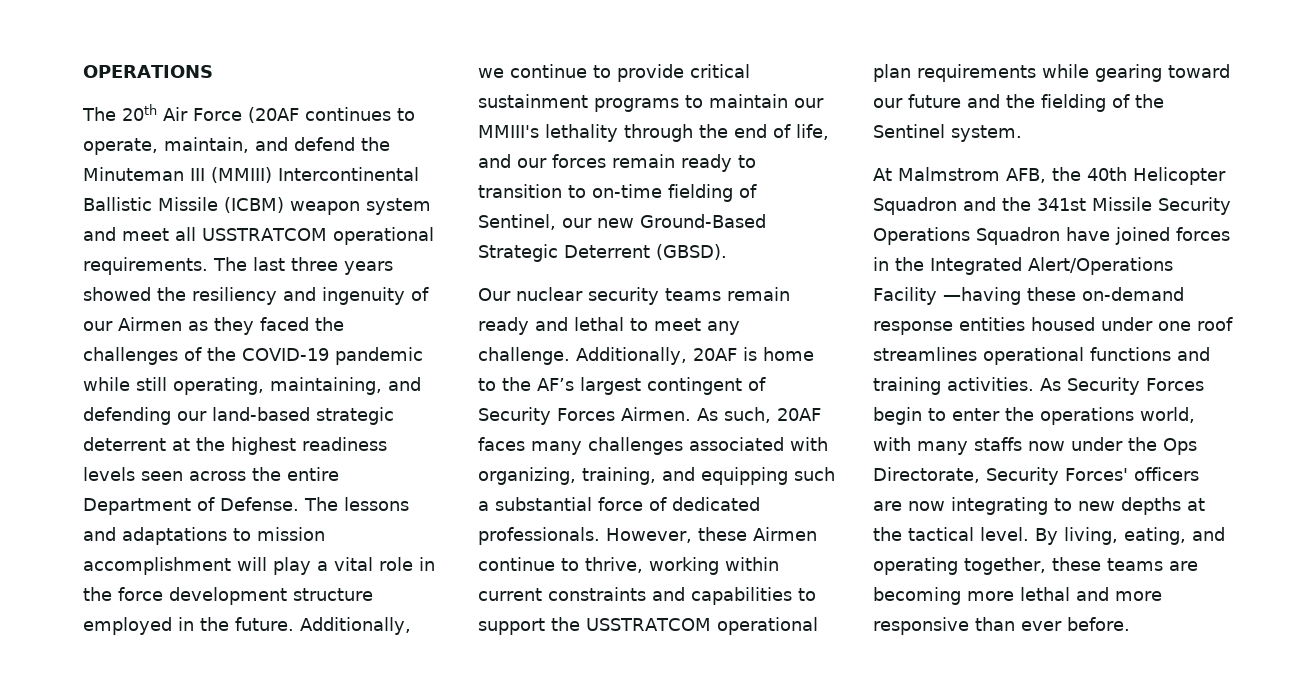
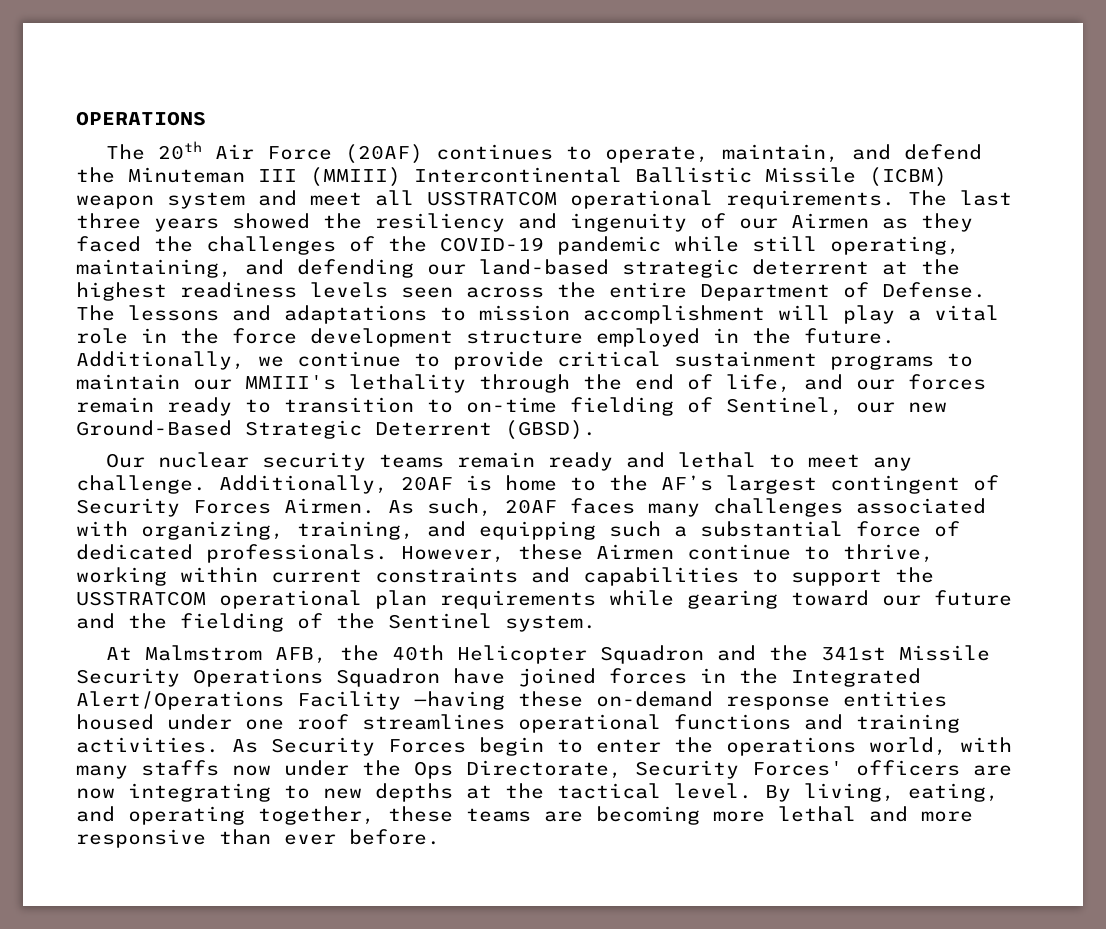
[248,107,299,123] (20AF -> [344,144,423,164] (20AF)

